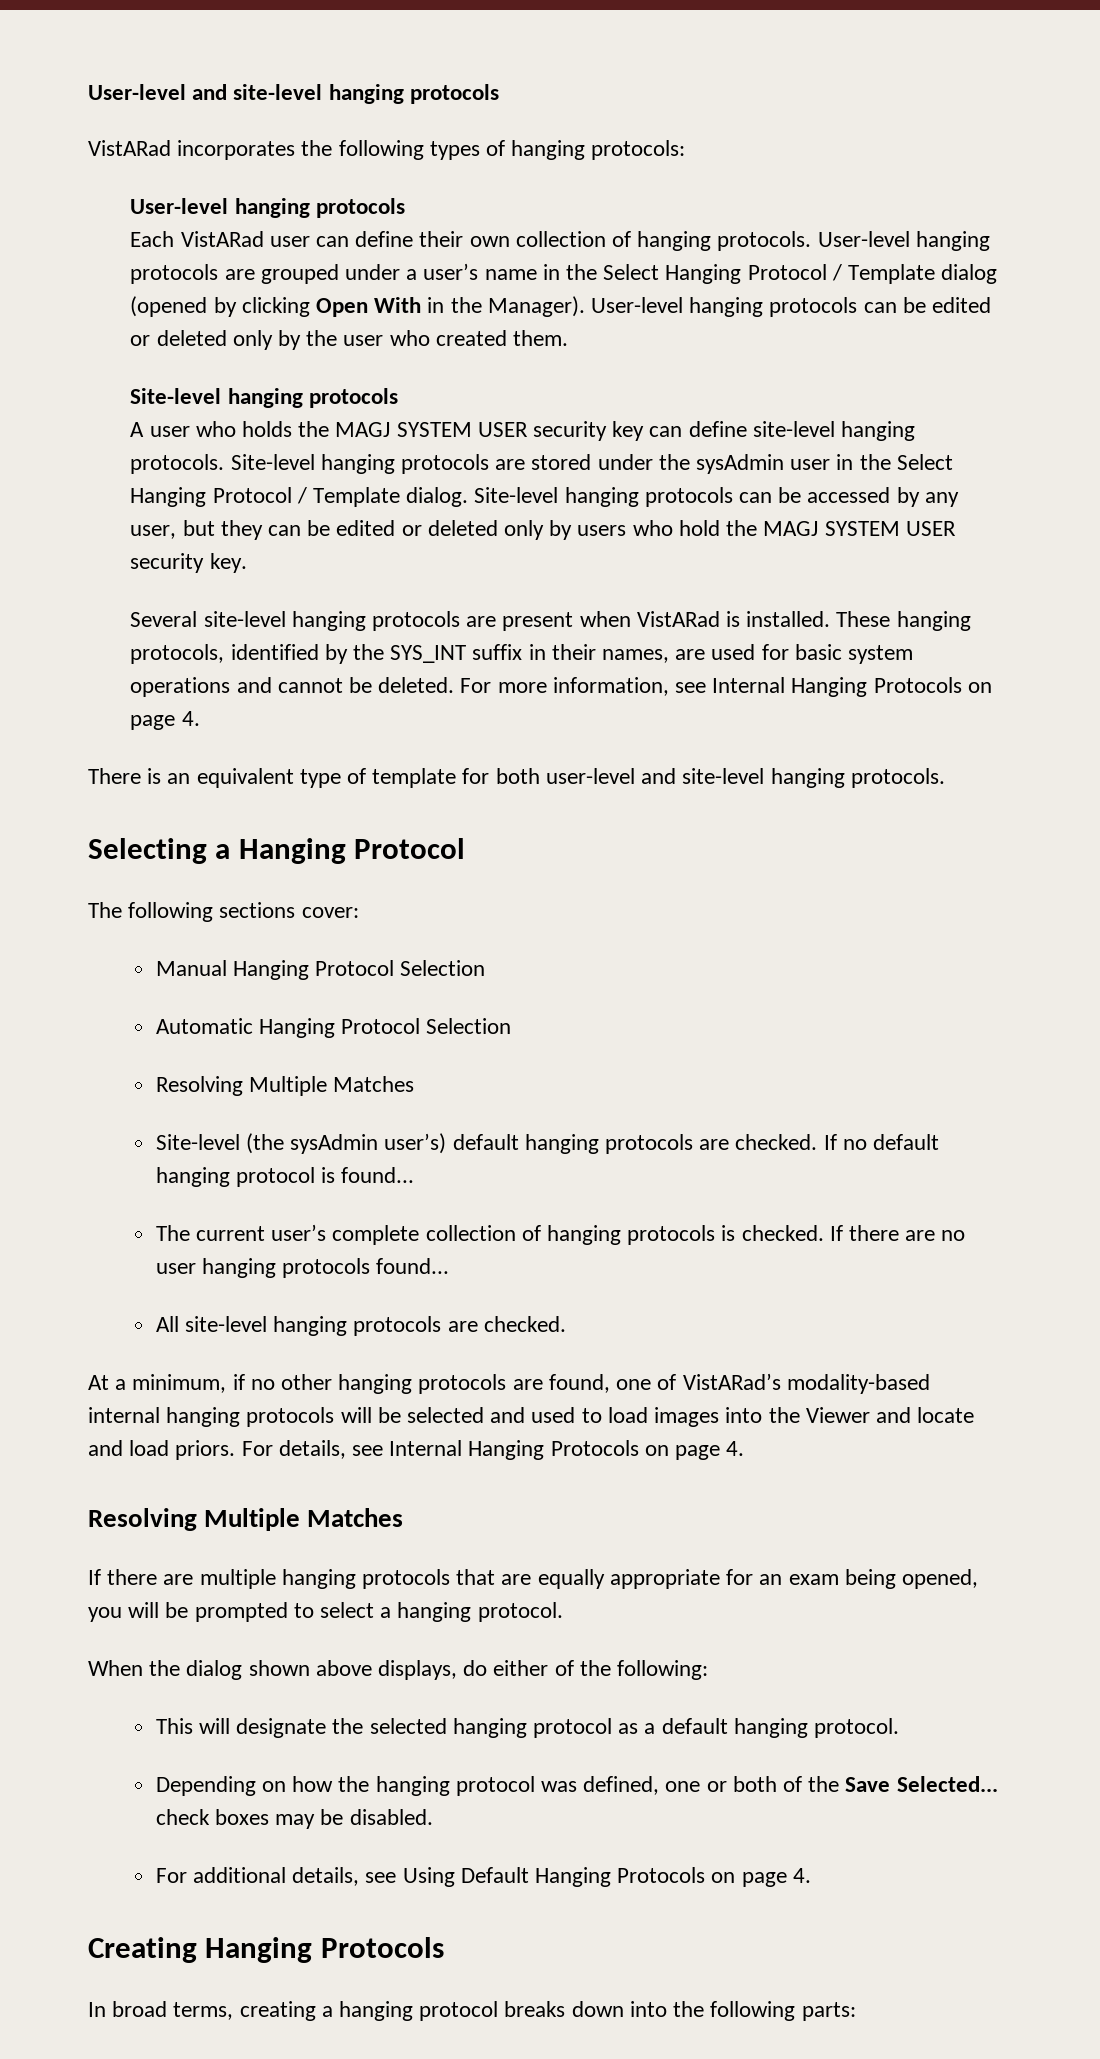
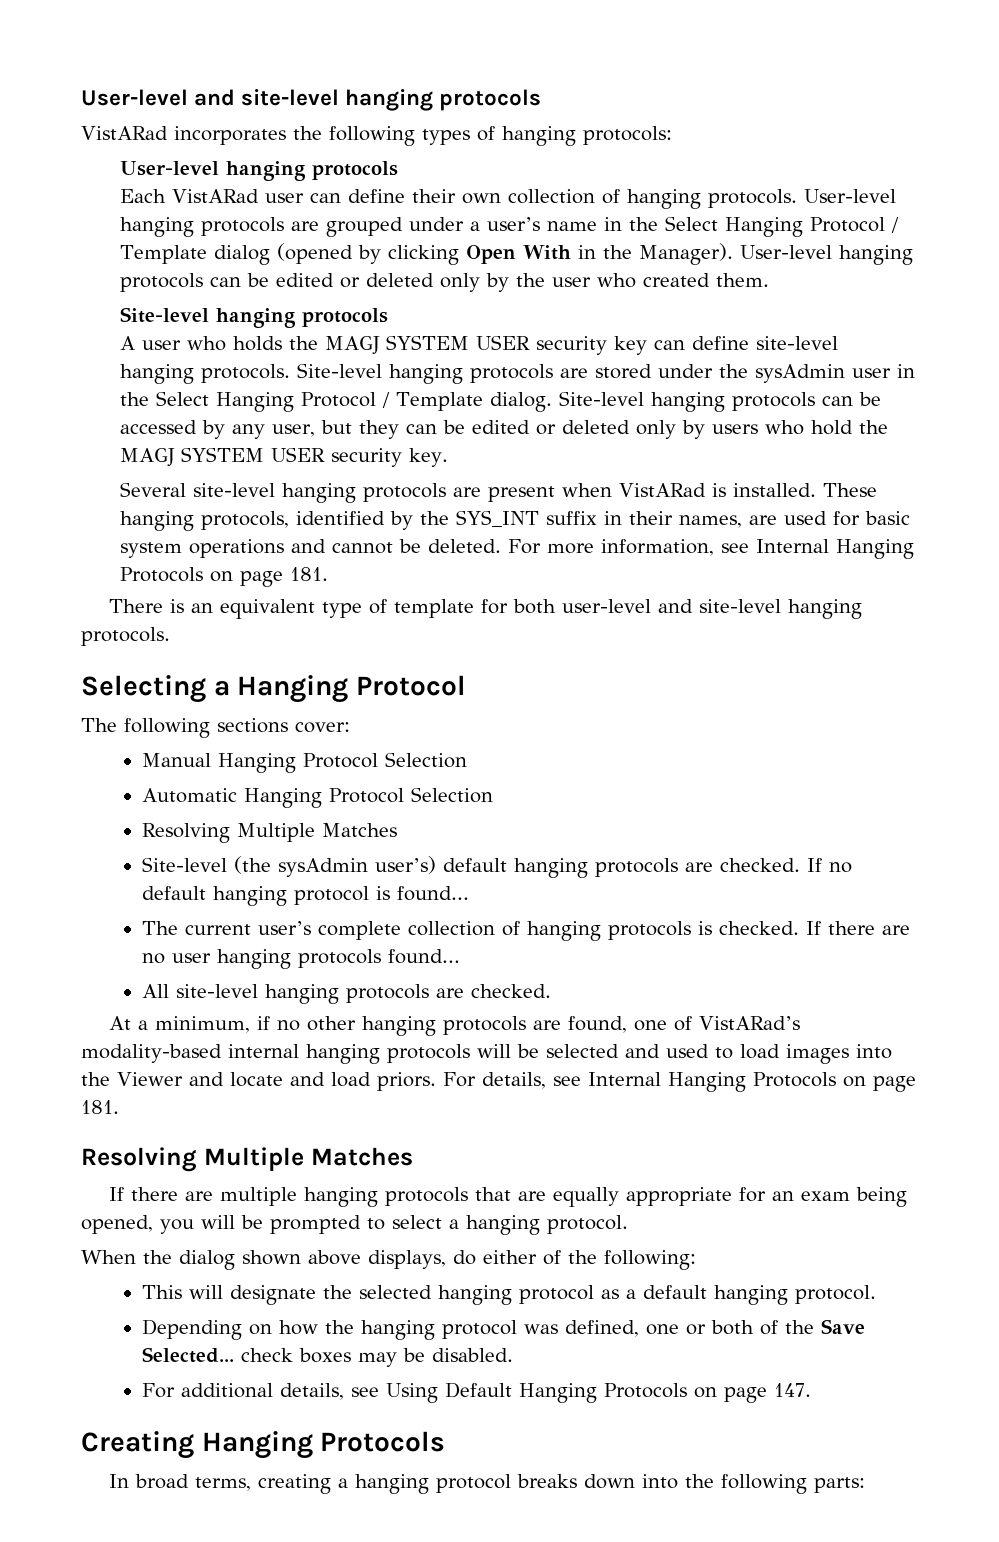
[181,711,200,726] 4. -> [289,567,328,581] 181.
[726,1441,745,1456] 4. -> [81,1100,119,1114] 181.
[792,1868,811,1883] 4. -> [774,1383,812,1397] 147.

